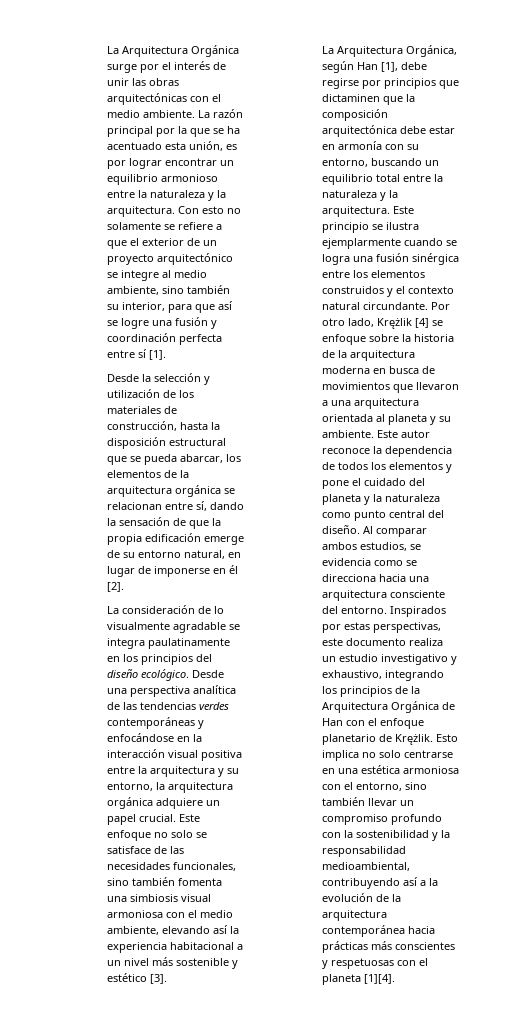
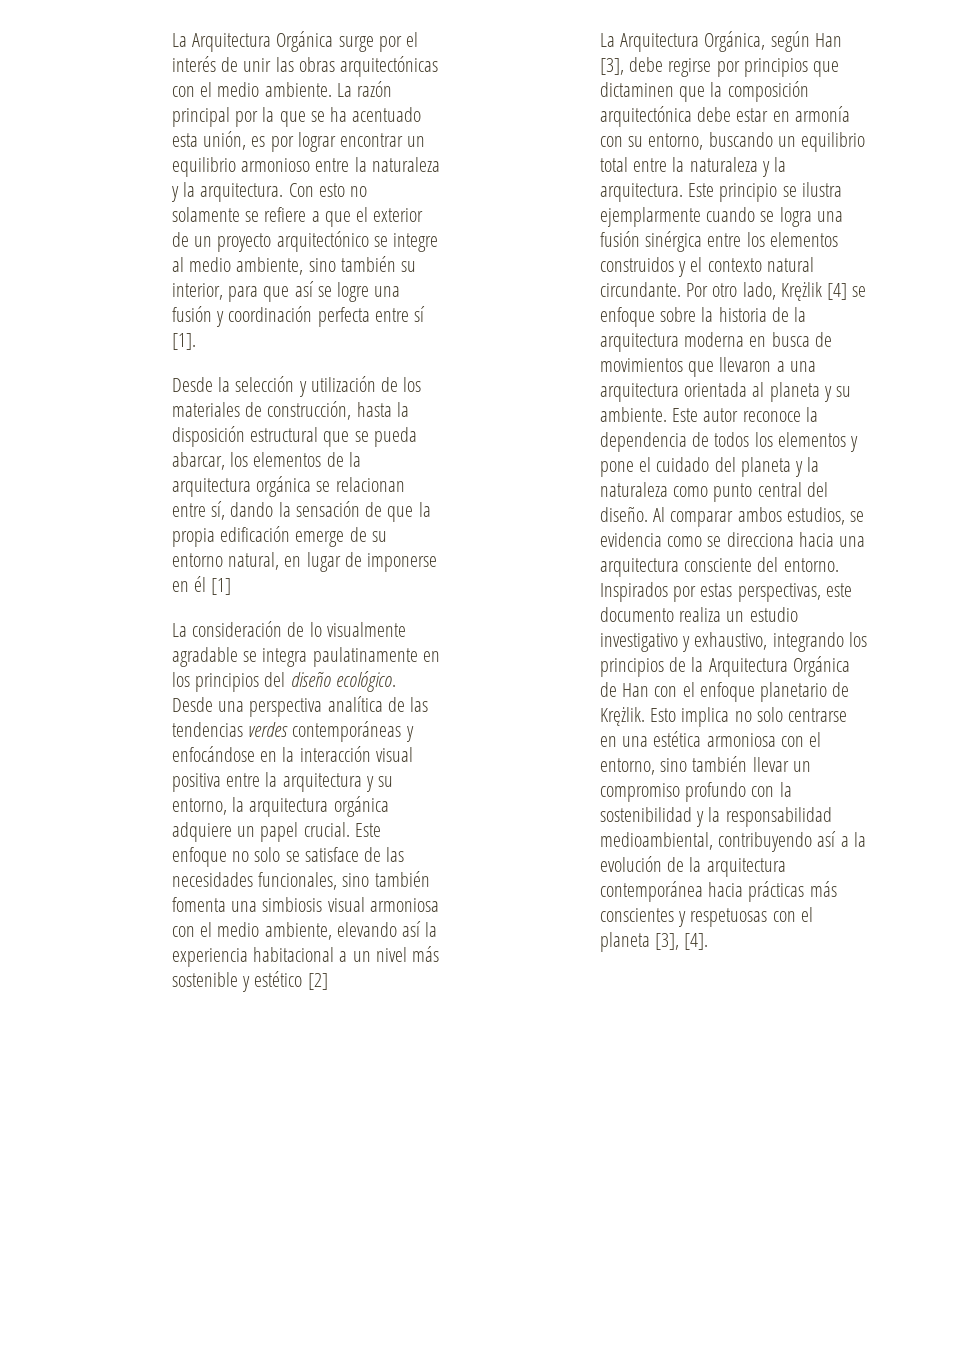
[106,582,124,592] [2]. -> [211,578,232,595] [1]
[149,974,167,984] [3]. -> [307,973,328,990] [2]
[380,62,398,72] [1], -> [599,58,624,75] [3],
[363,974,395,984] [1][4]. -> [655,933,709,950] [3], [4].

